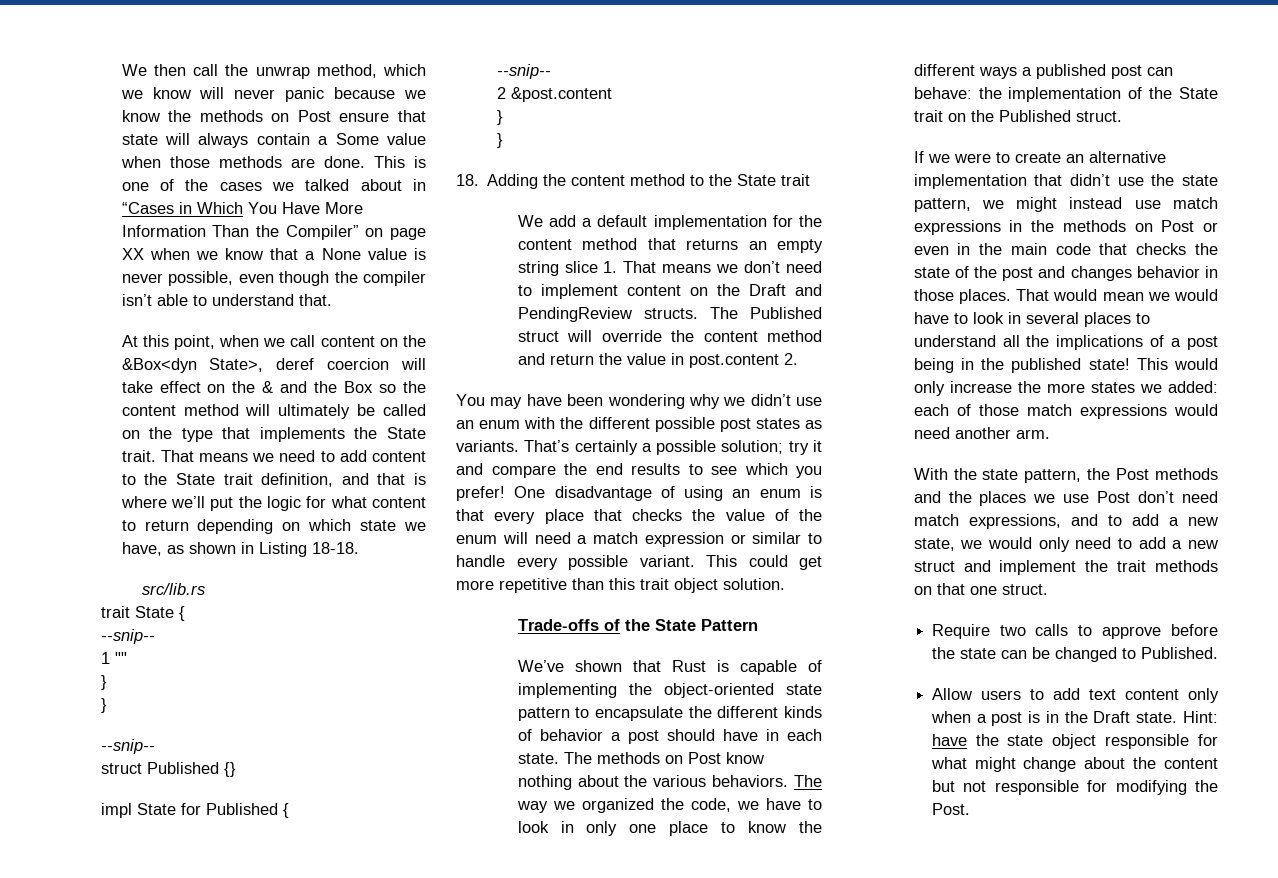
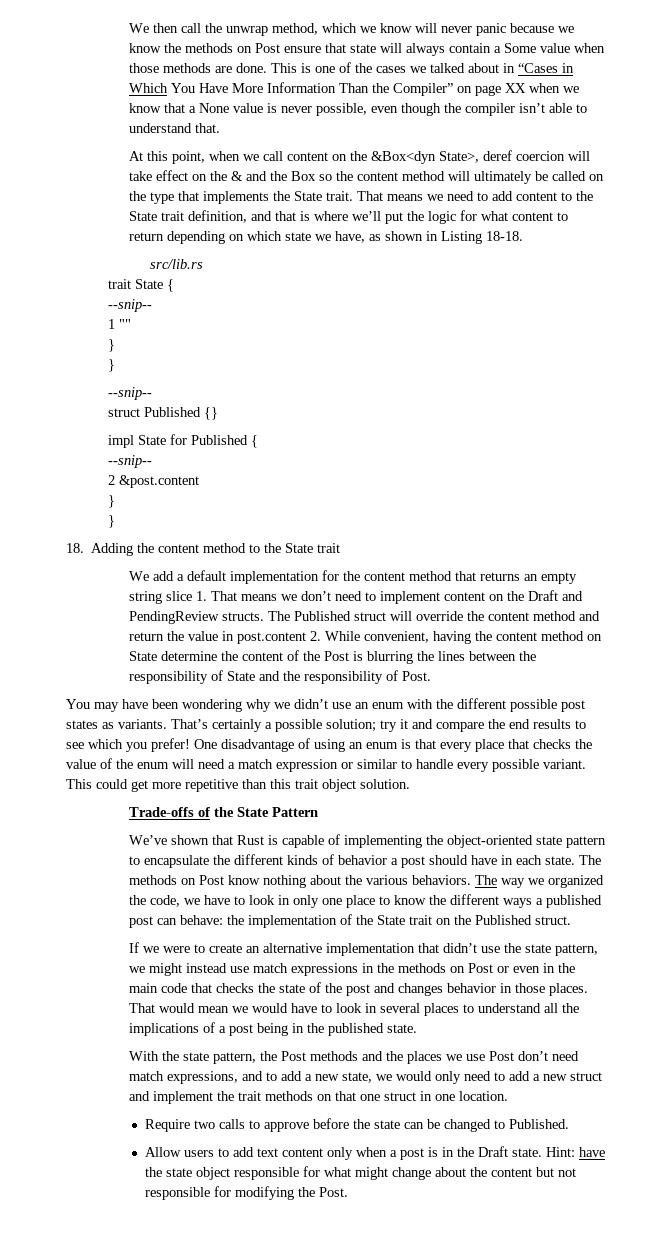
(798, 359) none -> [325,631,603,644] [129,650,537,664] [129,670,432,684] While convenient, having the content method on State determine the content of the Post is blurring the lines between the responsibility of State and the responsibility of Post.
[1088,358,1218,370] [913,381,1218,396] [913,404,1218,419] [913,427,1050,439] state! This would only increase the more states we added: each of those match expressions would need another arm. -> [387,1024,418,1033] state.
[1001,584,1048,595] struct. -> [384,1091,509,1101] struct in one location.

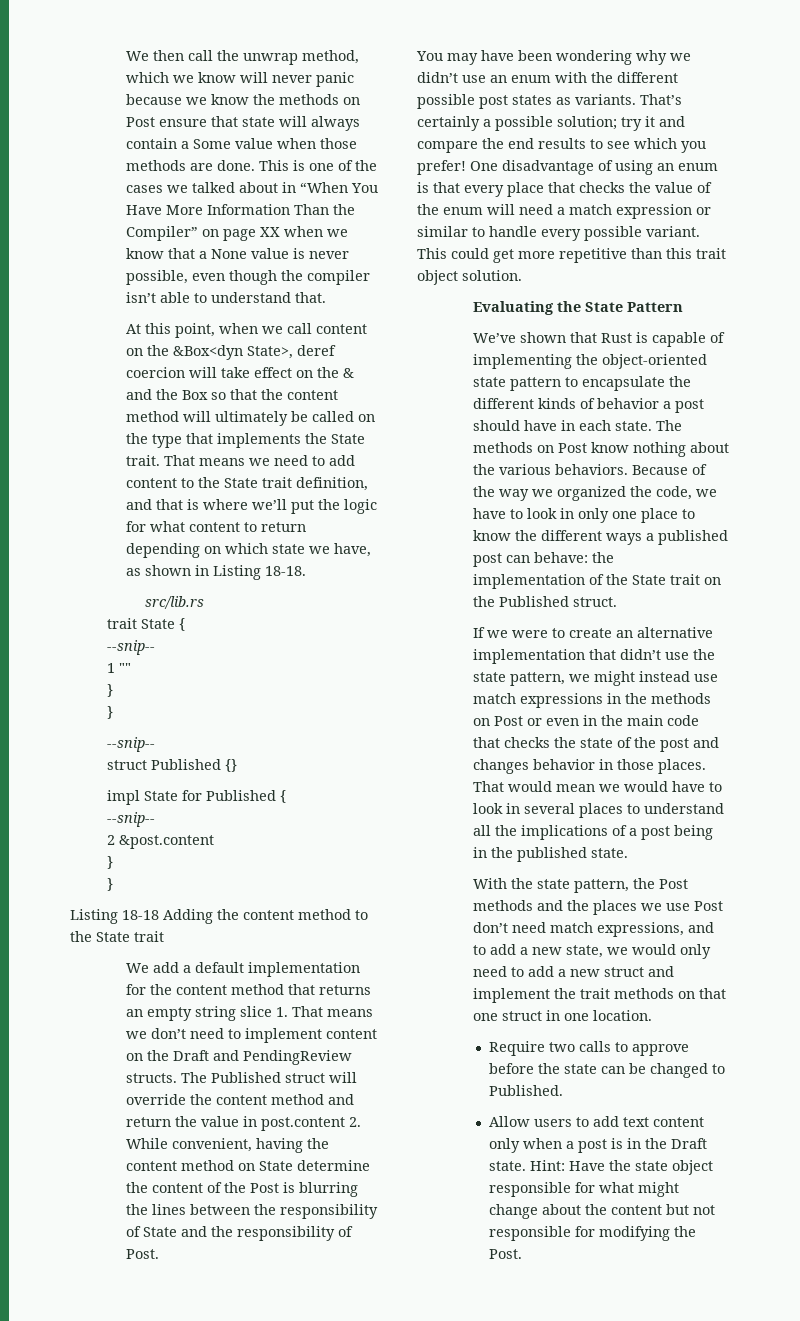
[518,63,575,73] [129,83,169,93] “Cases in Which -> [300,182,349,193] “When
(333, 177) none -> [230,389,258,400] that
[66,543,84,553] 18. -> [70,909,159,924] Listing 18-18
[129,807,211,817] Trade-offs of -> [473,301,555,315] Evaluating
[475,875,498,885] The -> [632,464,708,475] [473,486,496,497] Because of the
[579,1147,606,1157] have -> [569,1161,606,1171] Have

